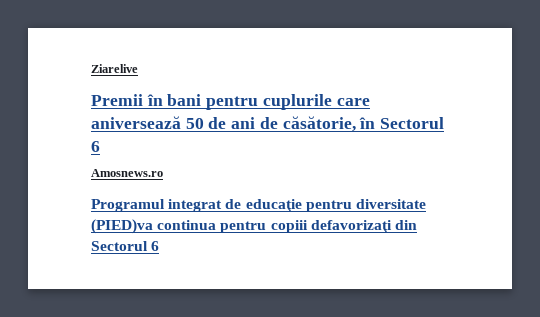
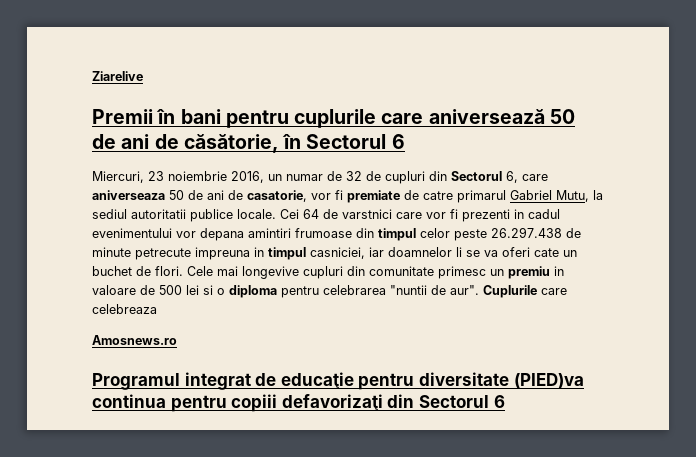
(100, 146) none -> [92,171,548,184] [92,190,603,203] [92,209,560,222] [92,227,581,241] [92,247,577,260] [92,266,564,279] [92,285,567,298] [92,304,157,314] // Miercuri, 23 noiembrie 2016, un numar de 32 de cupluri din Sectorul 6, care aniverseaza 50 de ani de casatorie, vor fi premiate de catre primarul Gabriel Mutu, la sediul autoritatii publice locale. Cei 64 de varstnici care vor fi prezenti in cadul evenimentului vor depana amintiri frumoase din timpul celor peste 26.297.438 de minute petrecute impreuna in timpul casniciei, iar doamnelor li se va oferi cate un buchet de flori. Cele mai longevive cupluri din comunitate primesc un premiu in valoare de 500 lei si o diploma pentru celebrarea "nuntii de aur". Cuplurile care celebreaza

